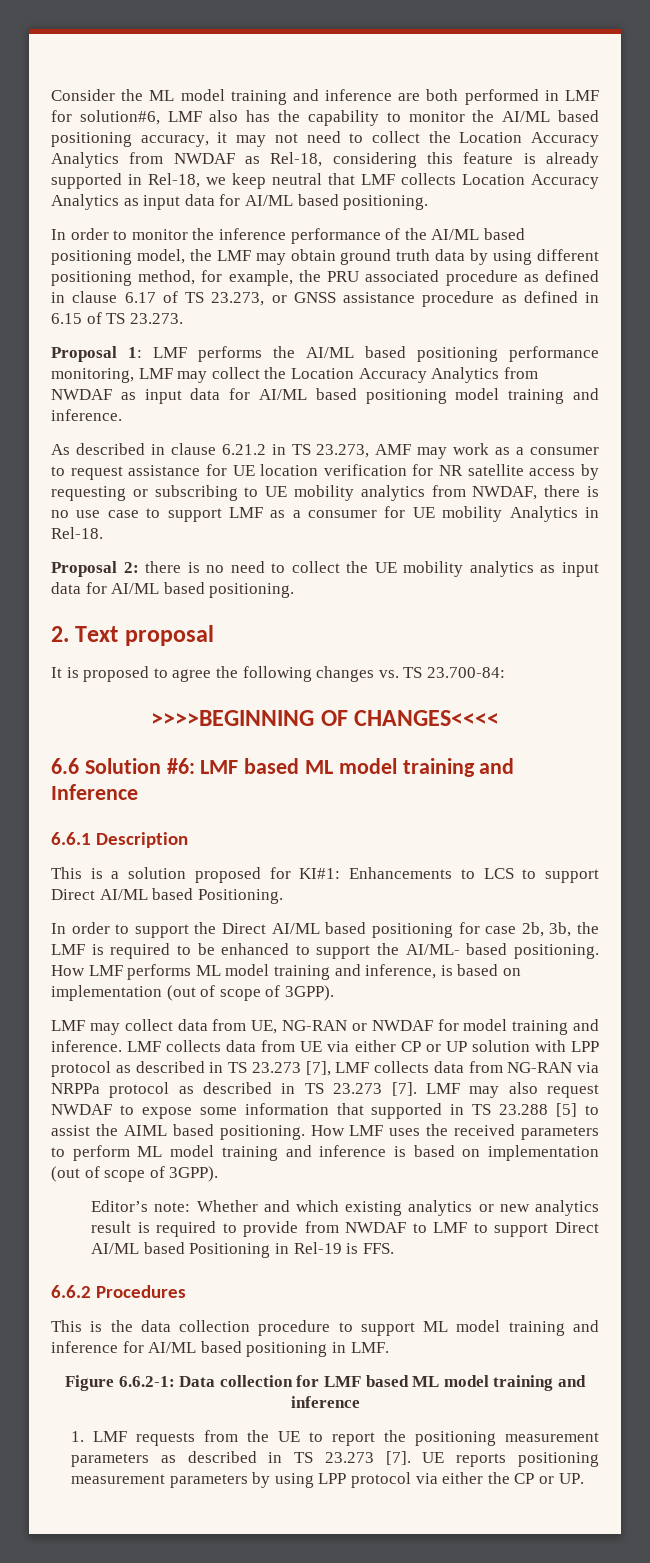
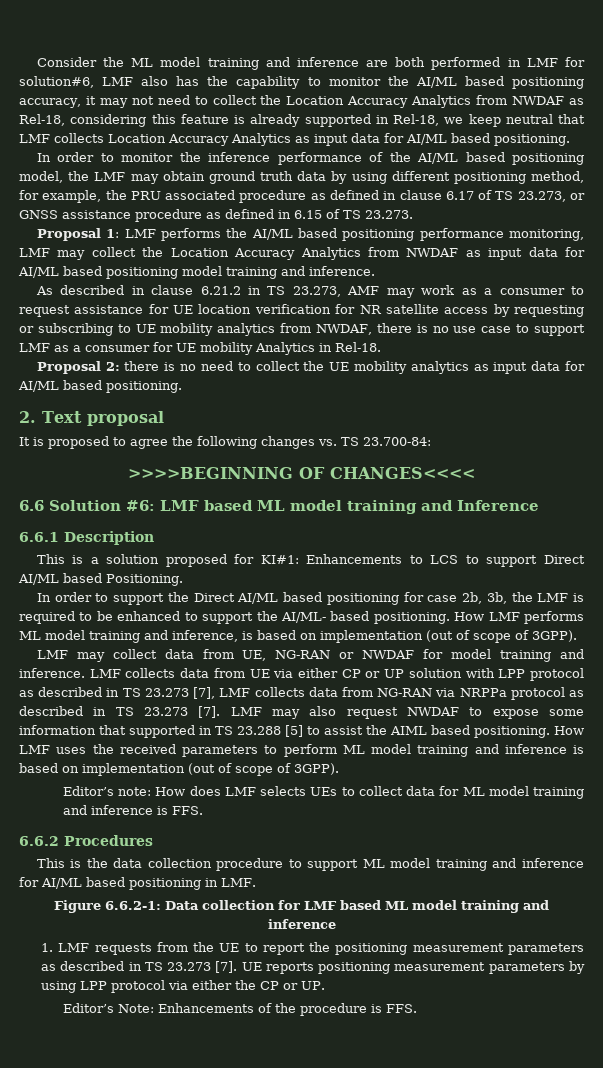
[196,1200,599,1216] [91,1221,600,1237] [91,1242,342,1258] Whether and which existing analytics or new analytics result is required to provide from NWDAF to LMF to support Direct AI/ML based Positioning in Rel-19 -> [155,786,585,799] [63,805,154,815] How does LMF selects UEs to collect data for ML model training and inference
(584, 1478) none -> [63,1003,418,1016] // Editor’s Note: Enhancements of the procedure is FFS.

